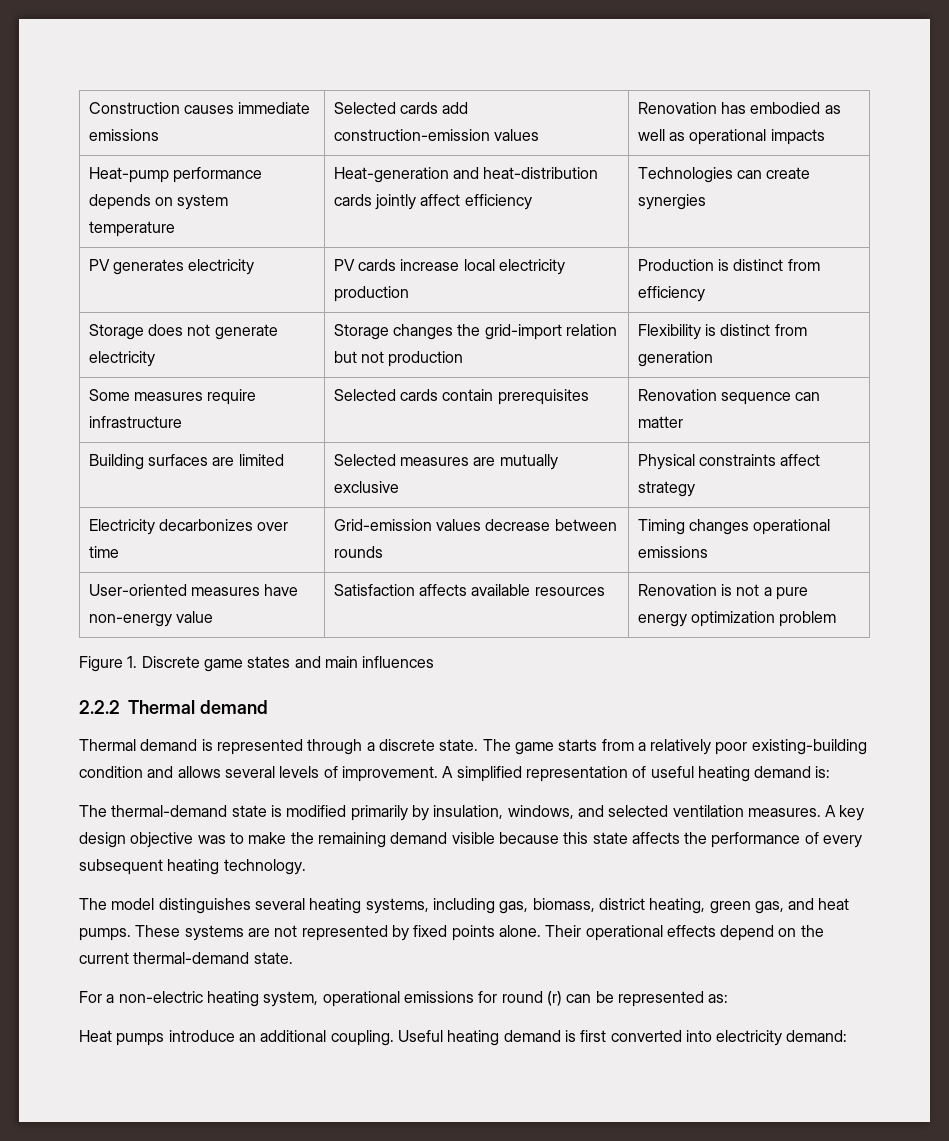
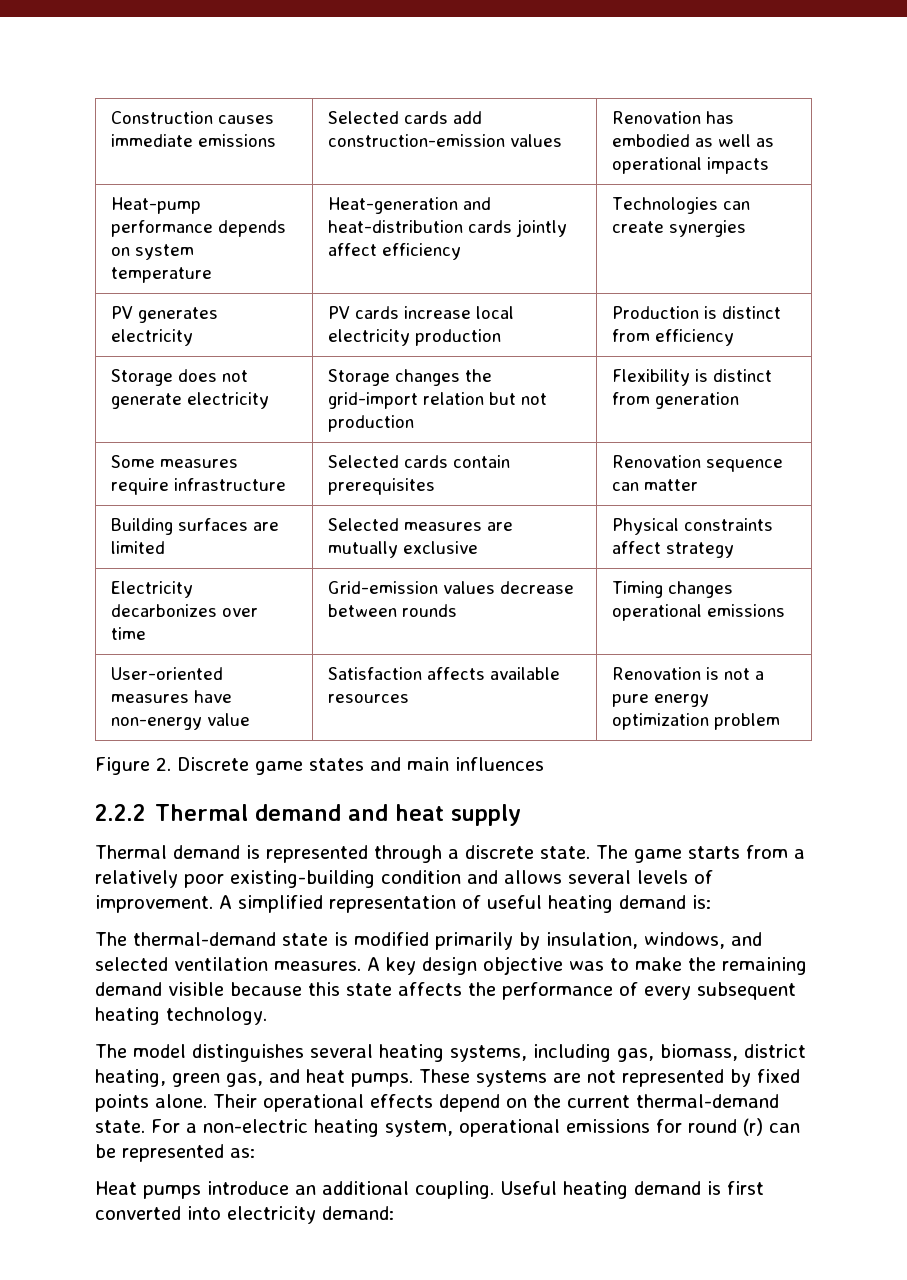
[127,656,138,668] 1. -> [156,757,171,771] 2.
(268, 707) none -> [348,804,522,826] and heat supply
(293, 958) // -> (145, 1126) none

